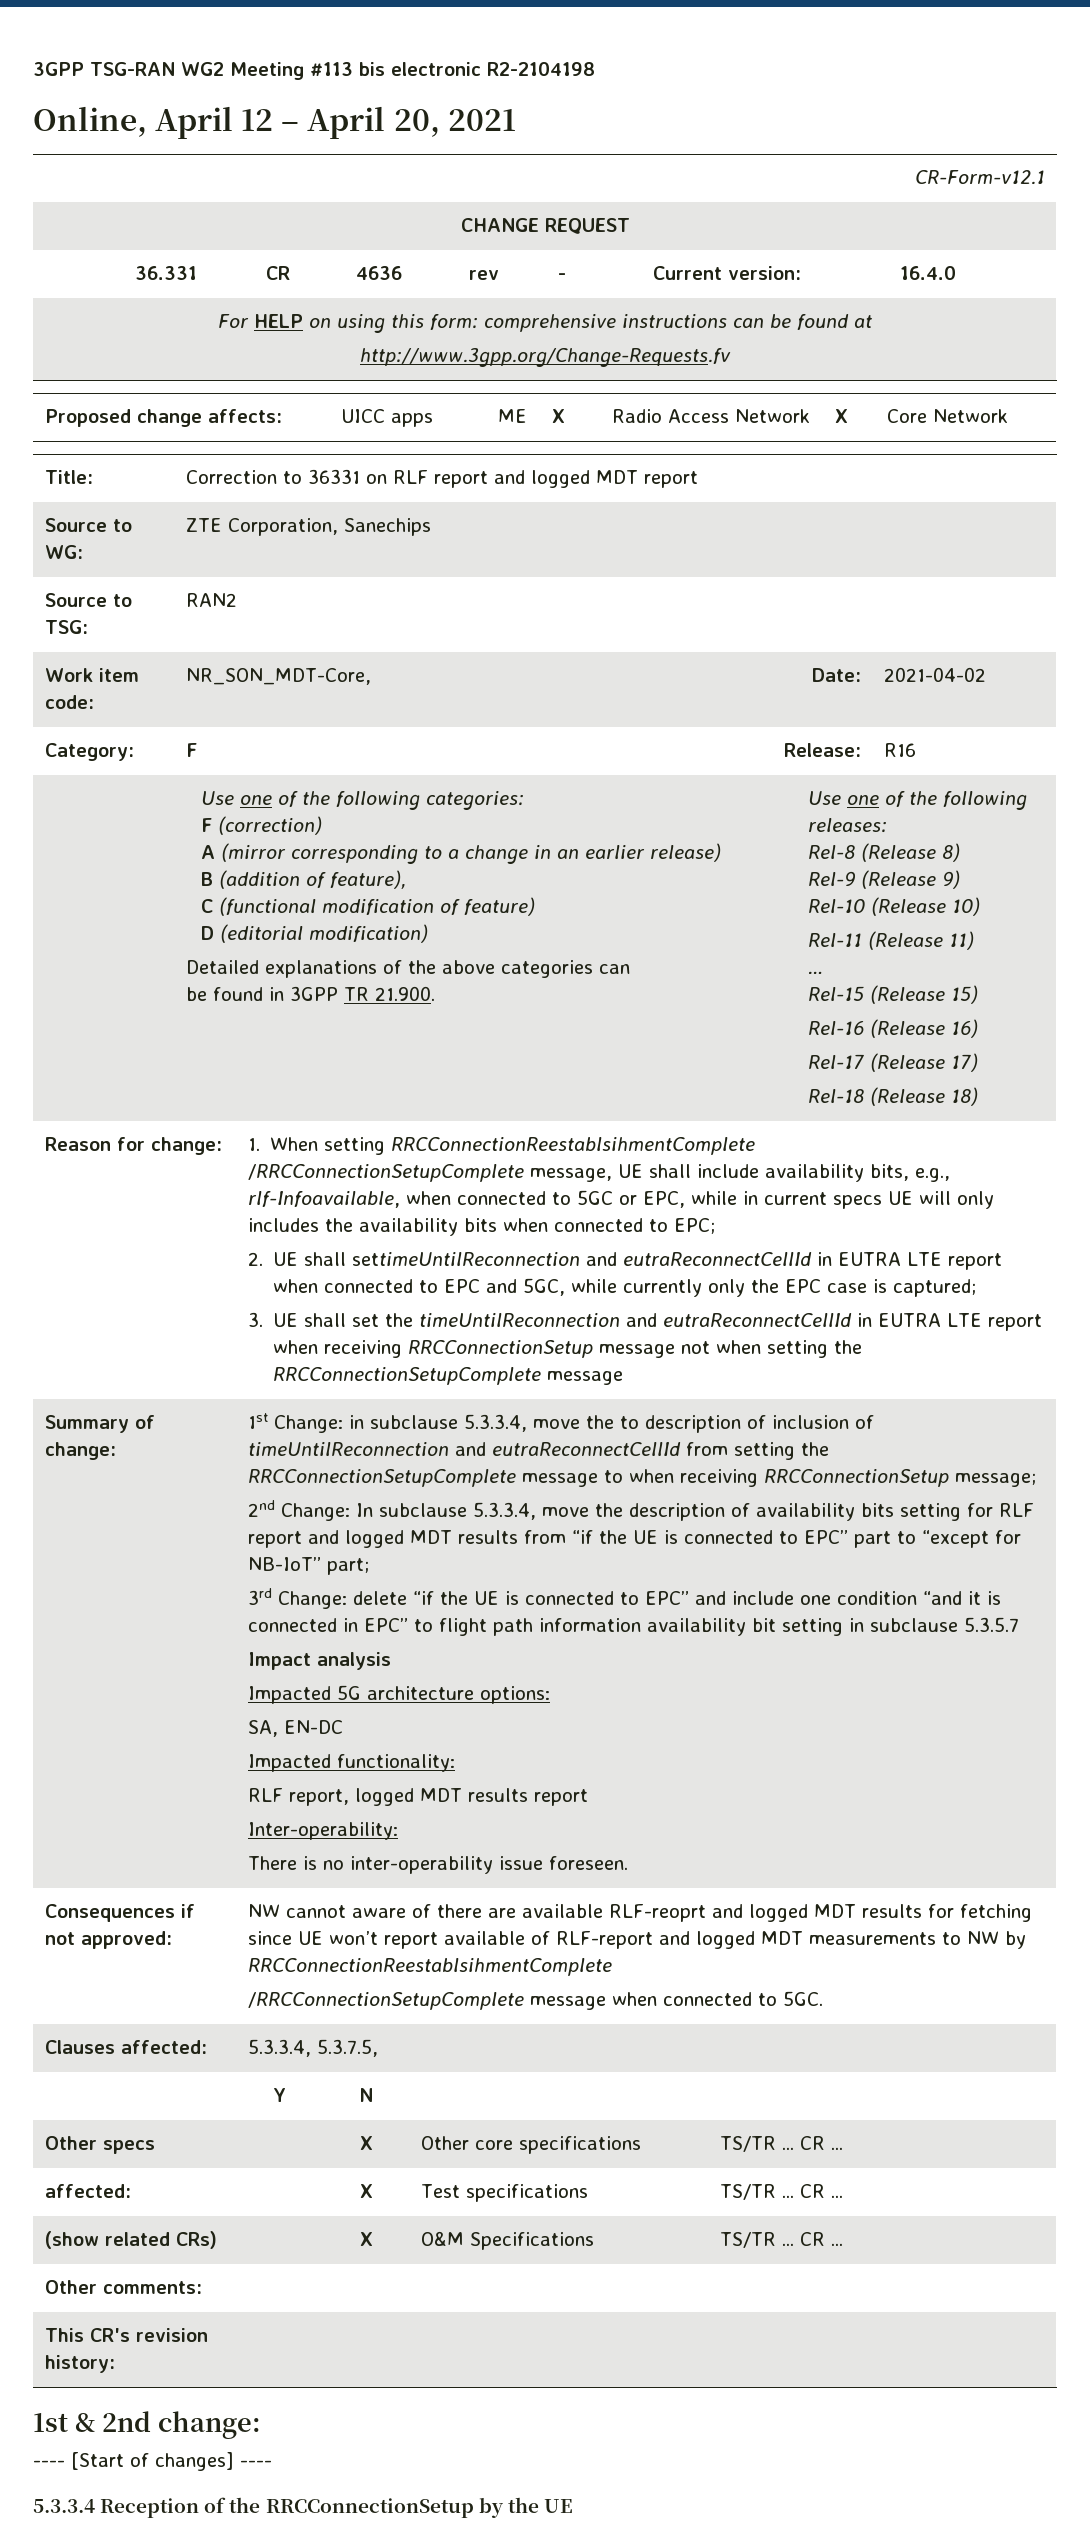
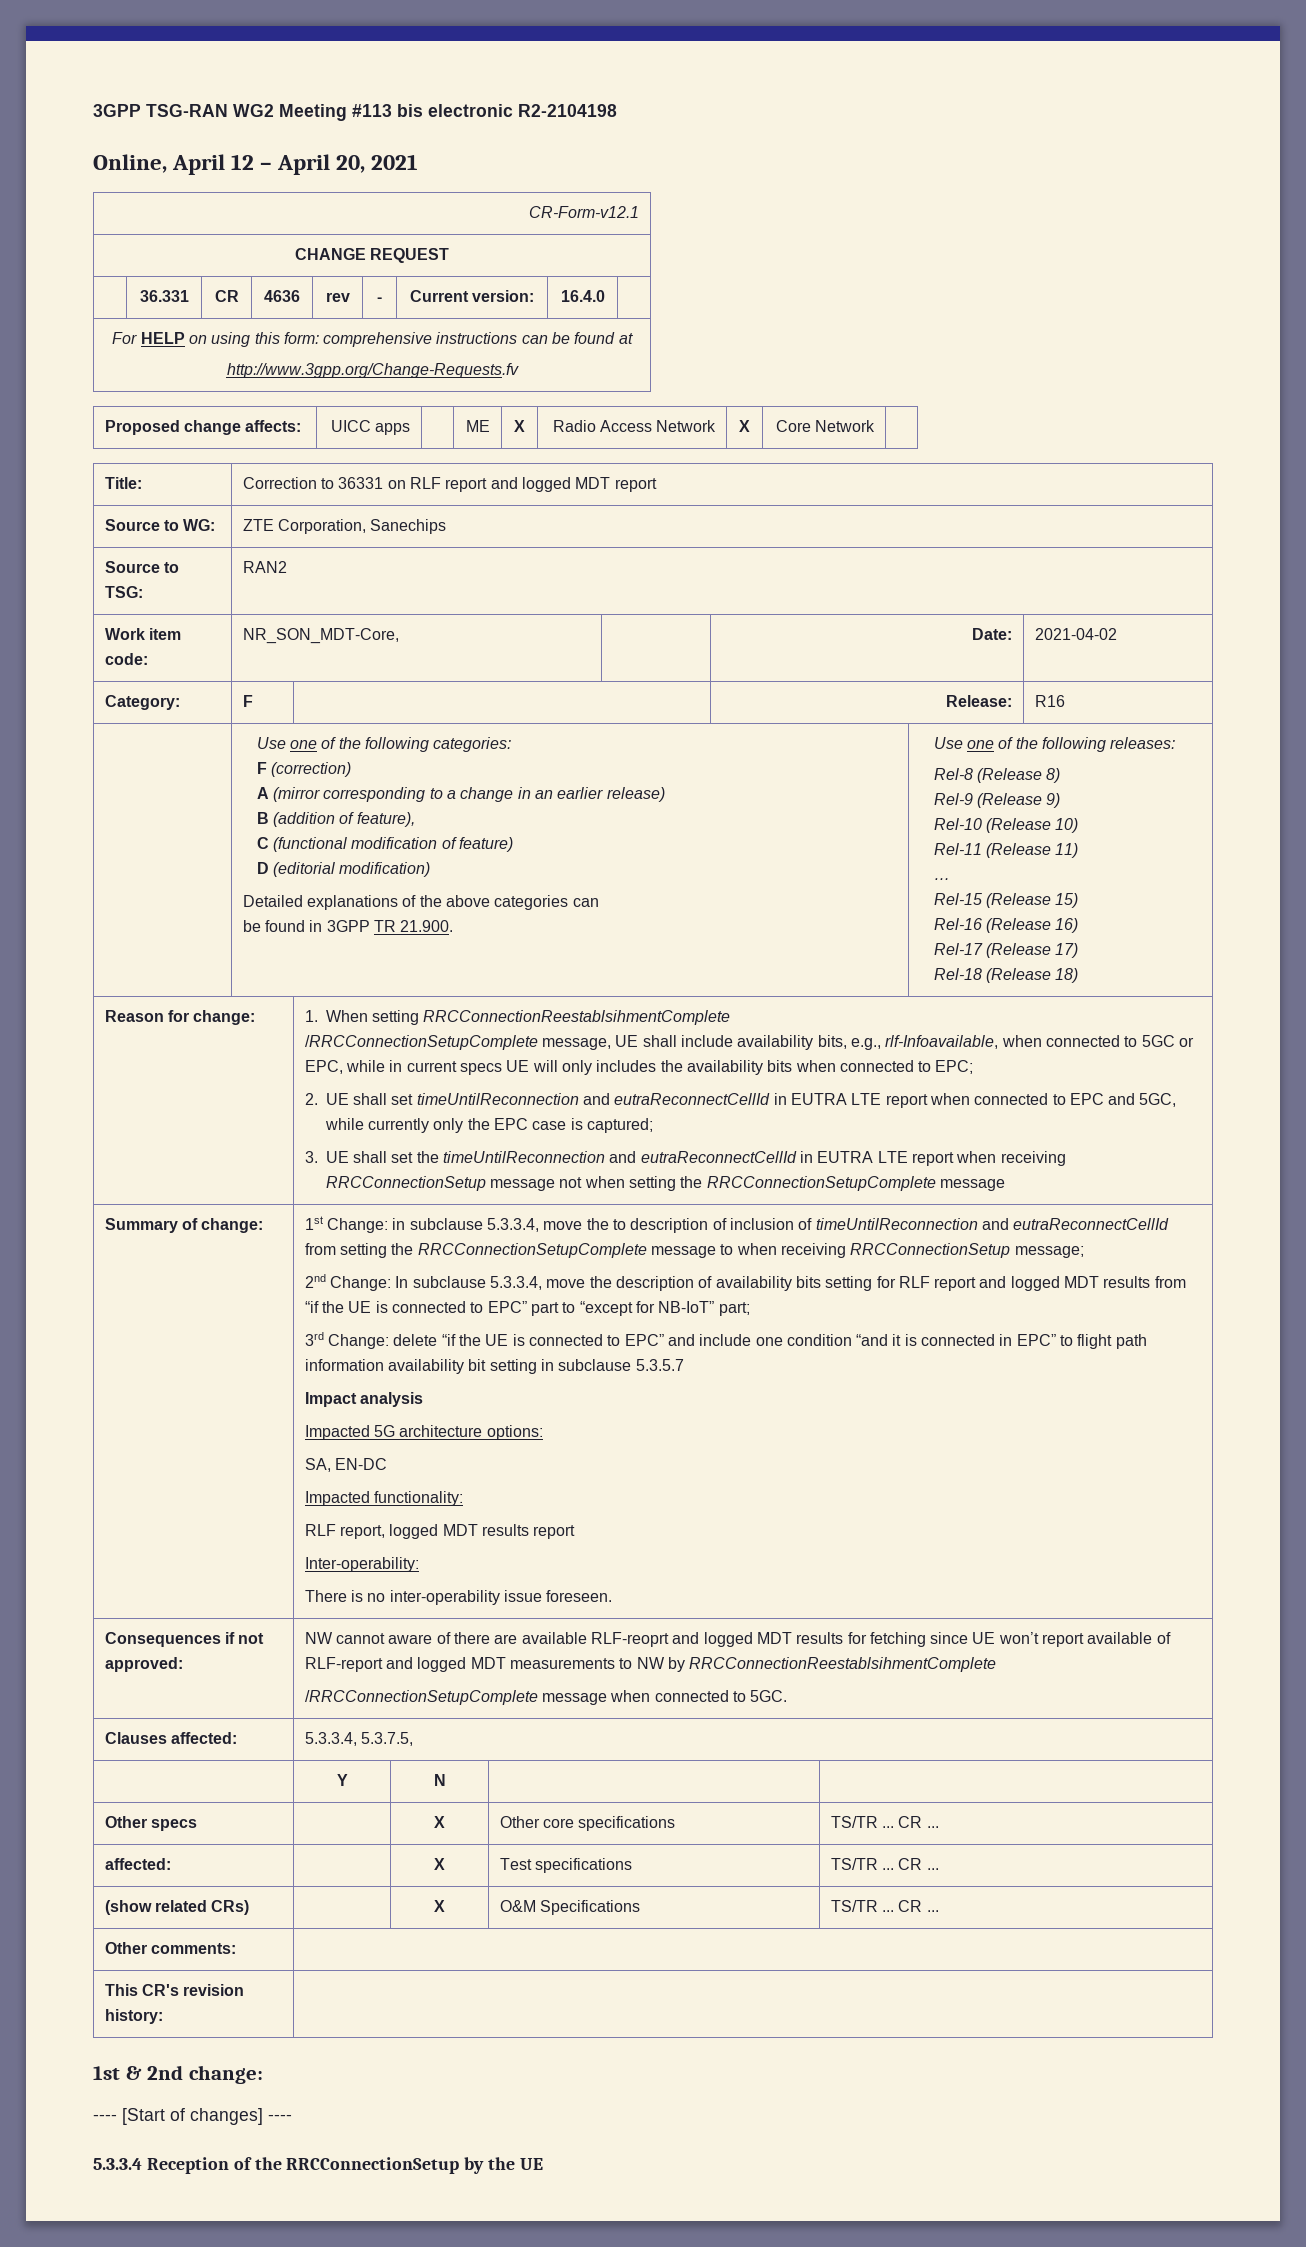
[351,1252,580,1266] settimeUntilReconnection -> [391,1093,579,1105] set timeUntilReconnection

